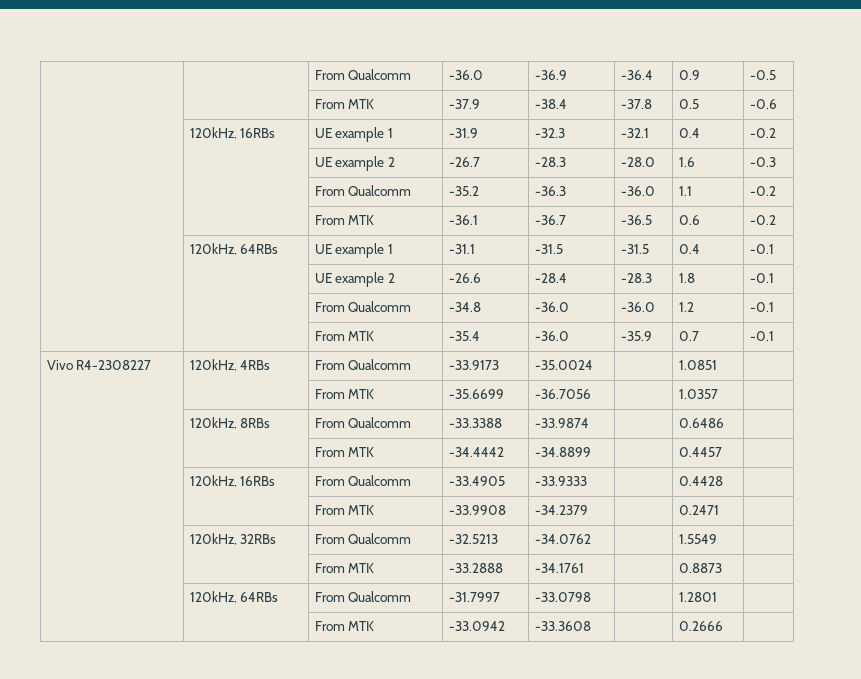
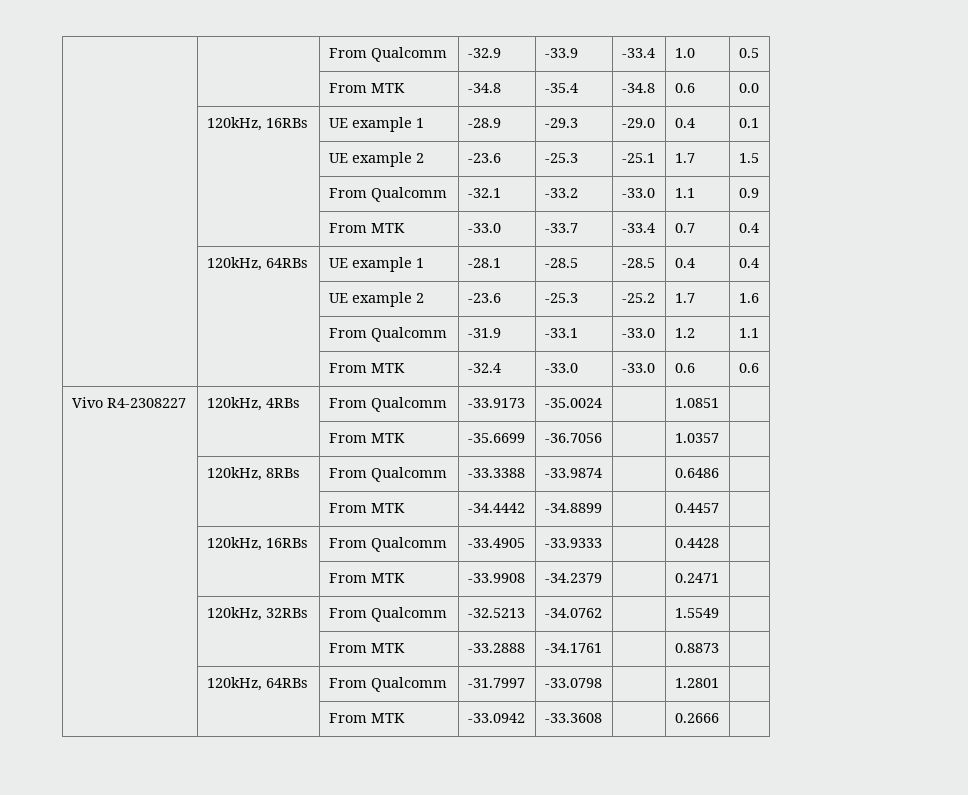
[314,69,412,80] [448,70,483,80] [534,70,567,80] [620,70,653,80] [678,70,700,80] [749,70,776,80] [314,99,375,109] [448,99,480,109] [534,99,567,109] [620,99,652,109] [678,99,699,109] [749,99,777,109] | | From Qualcomm | -36.0 | -36.9 | -36.4 | 0.9 | -0.5 // | | From MTK | -37.9 | -38.4 | -37.8 | 0.5 | -0.6 -> [328,47,447,62] [467,48,501,58] [544,48,578,58] [621,48,655,58] [674,48,695,58] [738,48,759,58] [328,83,405,93] [467,83,501,93] [544,83,578,93] [621,83,655,93] [674,83,695,93] [738,83,759,93] | | From Qualcomm | -32.9 | -33.9 | -33.4 | 1.0 | 0.5 // | | From MTK | -34.8 | -35.4 | -34.8 | 0.6 | 0.0
[448,128,478,138] [534,128,565,138] [620,128,649,138] [678,128,700,138] [749,128,776,138] [314,156,395,171] [448,157,480,167] [534,157,566,167] [620,157,655,167] [678,157,695,167] [749,157,776,167] [314,185,412,196] [448,186,479,196] [534,186,566,196] [620,186,655,196] -31.9 | -32.3 | -32.1 | 0.4 | -0.2 // | | UE example 2 | -26.7 | -28.3 | -28.0 | 1.6 | -0.3 // | | From Qualcomm | -35.2 | -36.3 | -36.0 -> [467,118,501,128] [544,118,578,128] [621,118,655,128] [674,118,695,128] [738,118,759,128] [328,152,424,167] [467,153,501,163] [544,153,578,163] [621,153,655,163] [674,153,695,163] [738,153,759,163] [328,187,447,202] [467,188,501,198] [544,188,578,198] [621,188,655,198] -28.9 | -29.3 | -29.0 | 0.4 | 0.1 // | | UE example 2 | -23.6 | -25.3 | -25.1 | 1.7 | 1.5 // | | From Qualcomm | -32.1 | -33.2 | -33.0
[749,186,776,196] [314,215,375,225] [448,215,478,225] [534,215,566,225] [620,215,652,225] [678,215,700,225] [749,215,776,225] -0.2 // | | From MTK | -36.1 | -36.7 | -36.5 | 0.6 | -0.2 -> [738,188,759,198] [328,223,405,233] [467,223,501,233] [544,223,578,233] [621,223,655,233] [674,223,695,233] [738,223,759,233] 0.9 // | | From MTK | -33.0 | -33.7 | -33.4 | 0.7 | 0.4
[448,244,475,254] [534,244,563,254] [620,244,649,254] [678,244,700,254] [749,244,774,254] [314,272,395,287] [448,273,481,283] [534,273,567,283] [620,273,652,283] [678,273,695,283] [749,273,774,283] [314,301,412,312] [448,302,481,312] [534,302,569,312] [620,302,655,312] -31.1 | -31.5 | -31.5 | 0.4 | -0.1 // | | UE example 2 | -26.6 | -28.4 | -28.3 | 1.8 | -0.1 // | | From Qualcomm | -34.8 | -36.0 | -36.0 -> [467,258,501,268] [544,258,578,268] [621,258,655,268] [674,258,695,268] [738,258,759,268] [328,292,424,307] [467,293,501,303] [544,293,578,303] [621,293,655,303] [674,293,695,303] [738,293,759,303] [328,327,447,342] [467,328,501,338] [544,328,578,338] [621,328,655,338] -28.1 | -28.5 | -28.5 | 0.4 | 0.4 // | | UE example 2 | -23.6 | -25.3 | -25.2 | 1.7 | 1.6 // | | From Qualcomm | -31.9 | -33.1 | -33.0
[749,302,774,312] [314,331,375,341] [448,331,480,341] [534,331,569,341] [620,331,652,341] [678,331,699,341] [749,331,774,341] -0.1 // | | From MTK | -35.4 | -36.0 | -35.9 | 0.7 | -0.1 -> [738,328,759,338] [328,363,405,373] [467,363,501,373] [544,363,578,373] [621,363,655,373] [674,363,695,373] [738,363,759,373] 1.1 // | | From MTK | -32.4 | -33.0 | -33.0 | 0.6 | 0.6

